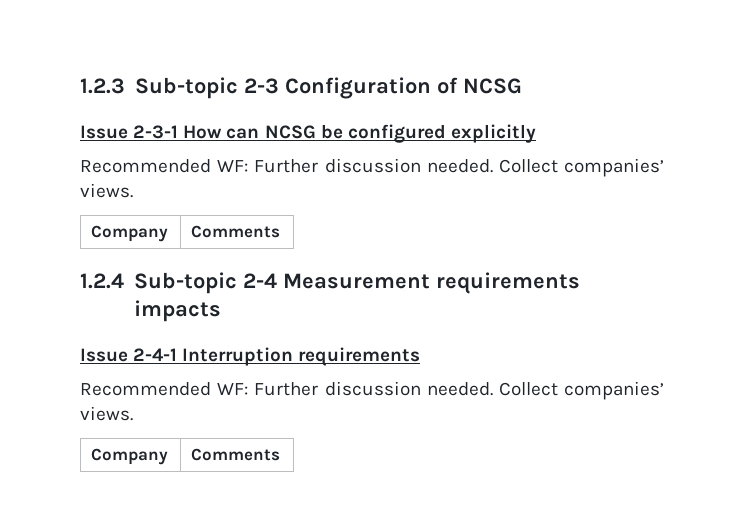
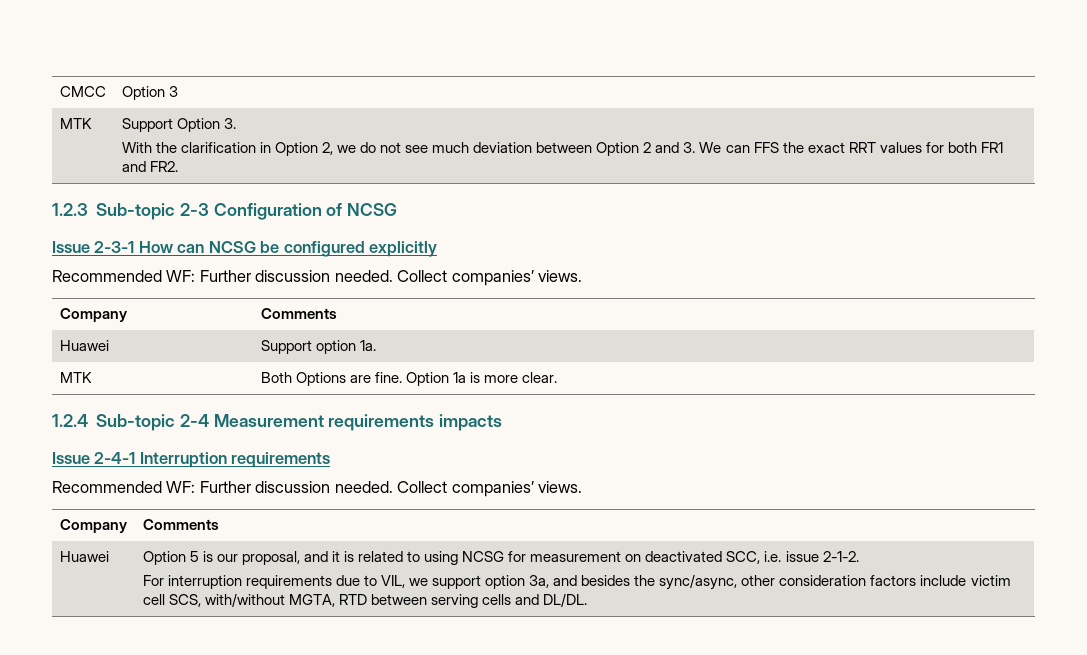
(80, 86) none -> [59,86,106,97] [121,86,178,100] [59,118,92,129] [121,118,236,132] [121,142,1003,156] [121,161,178,172] CMCC | Option 3 // MTK | Support Option 3. // With the clarification in Option 2, we do not see much deviation between Option 2 and 3. We can FFS the exact RRT values for both FR1 and FR2. //
(281, 231) none -> [59,340,109,351] [260,340,376,354] [59,372,92,383] [260,372,558,386] // Huawei | Support option 1a. // MTK | Both Options are fine. Option 1a is more clear.
(281, 454) none -> [59,551,109,562] [142,551,859,565] [142,574,1011,590] [142,593,588,608] // Huawei | Option 5 is our proposal, and it is related to using NCSG for measurement on deactivated SCC, i.e. issue 2-1-2. // For interruption requirements due to VIL, we support option 3a, and besides the sync/async, other consideration factors include victim cell SCS, with/without MGTA, RTD between serving cells and DL/DL.

